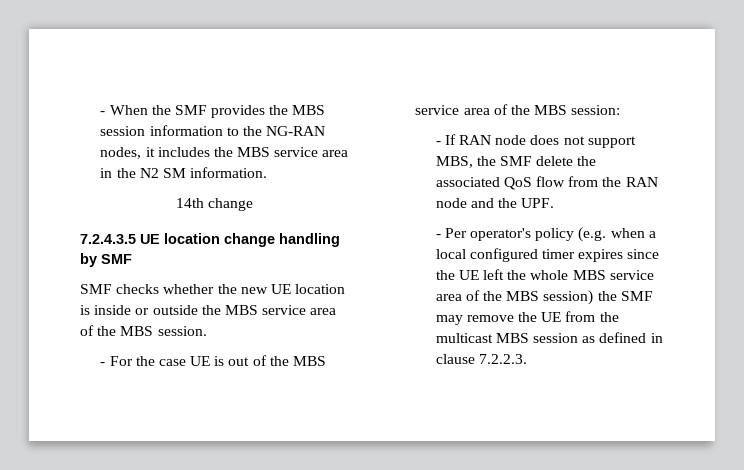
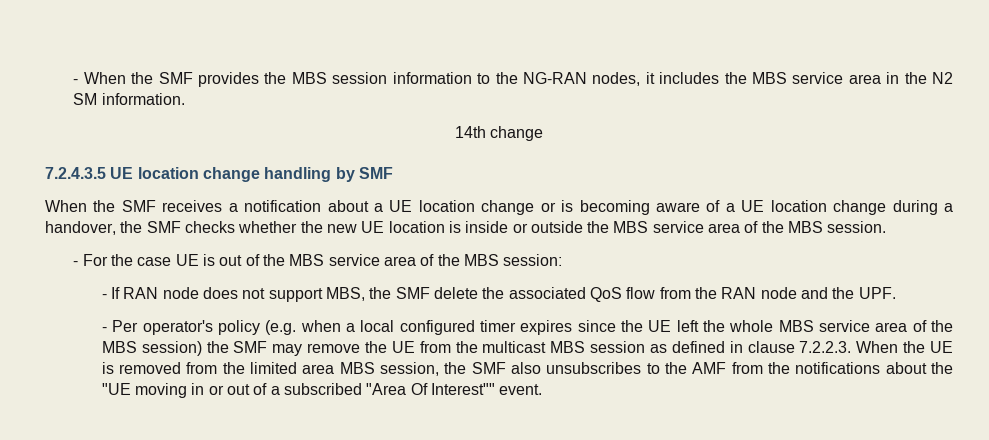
(132, 259) none -> [45,200,954,215] [45,221,143,235] When the SMF receives a notification about a UE location change or is becoming aware of a UE location change during a handover, the
(527, 359) none -> [856,341,954,353] [101,362,953,376] [101,383,543,398] When the UE is removed from the limited area MBS session, the SMF also unsubscribes to the AMF from the notifications about the "UE moving in or out of a subscribed "Area Of Interest"" event.

